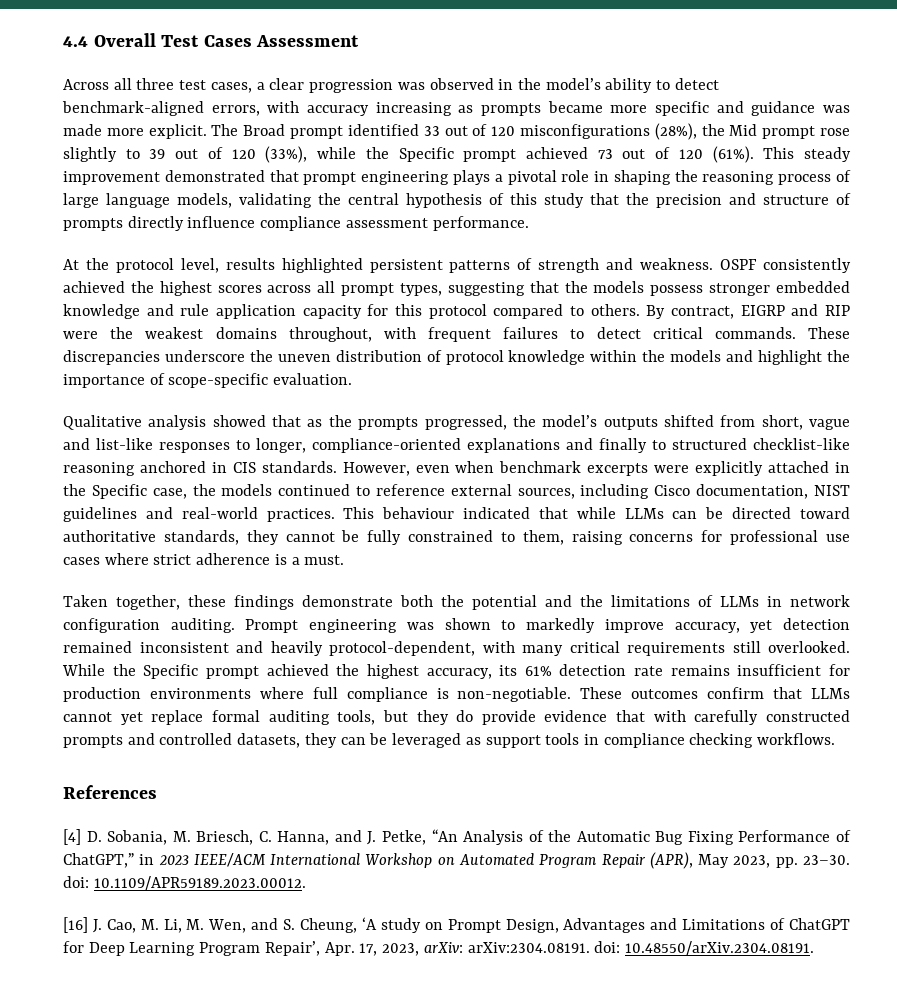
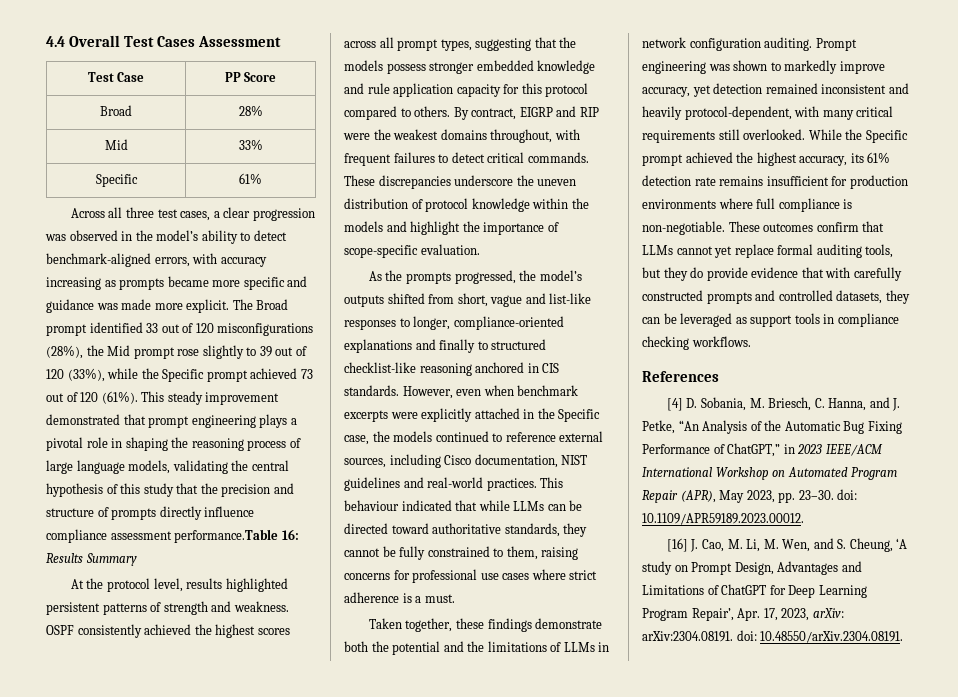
(360, 41) none -> [87,72,145,82] [224,72,277,82] [100,105,132,116] [238,105,263,116] [104,139,128,150] [238,139,263,150] [95,174,138,187] [239,173,262,184] // Test Case | PP Score // Broad | 28% // Mid | 33% // Specific | 61%
[432,216,529,231] performance. -> [174,529,299,543] [46,553,137,566] performance.Table 16: Results Summary
[63,415,323,430] Qualitative analysis showed that as -> [368,271,382,281] As

